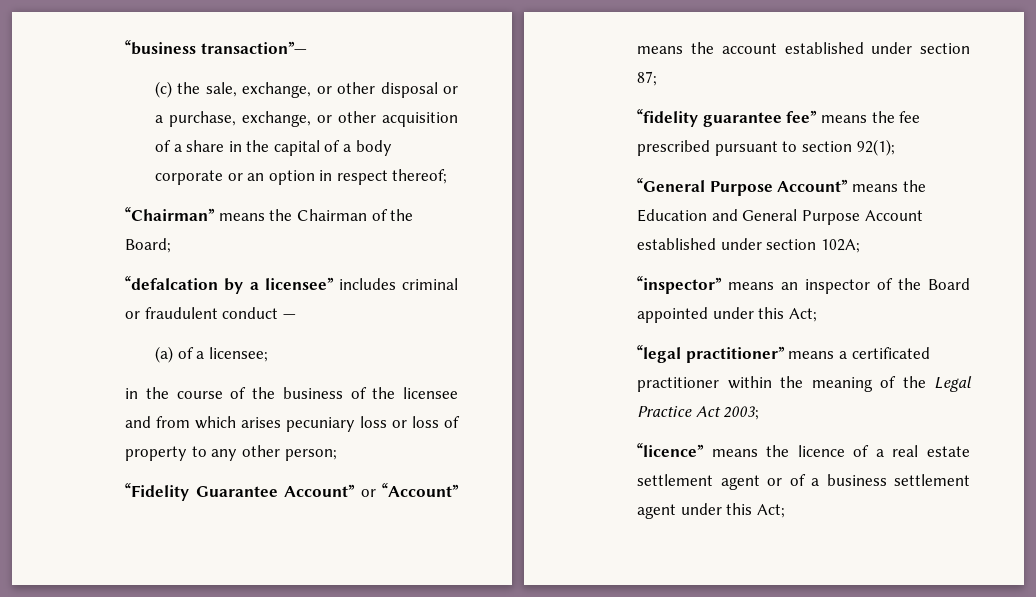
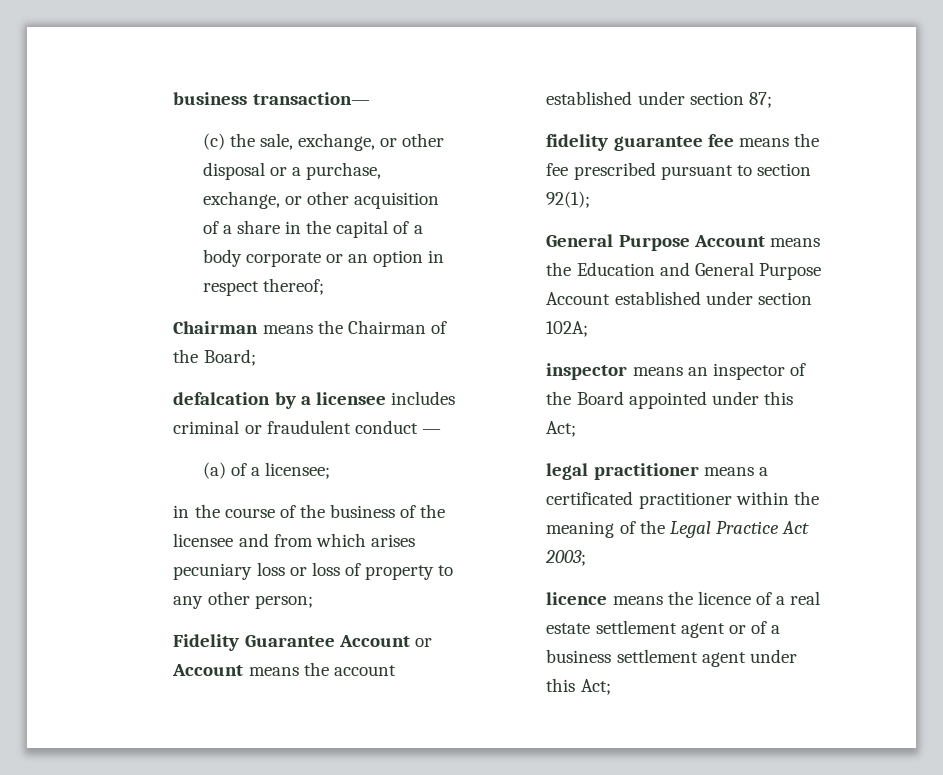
[125,40,307,55] “business transaction”— -> [173,92,370,105] business transaction—
[125,207,216,221] “Chairman” -> [173,321,259,334] Chairman
[125,276,219,290] “defalcation -> [173,392,271,405] defalcation
[264,277,334,290] licensee” -> [315,392,386,405] licensee
[125,483,459,501] “Fidelity Guarantee Account” or “Account” -> [173,634,432,651] [172,664,244,676] Fidelity Guarantee Account or Account
[637,109,818,127] “fidelity guarantee fee” -> [546,134,734,151] fidelity guarantee fee
[637,178,849,196] “General Purpose Account” -> [546,234,765,251] General Purpose Account
[637,276,723,294] “inspector” -> [546,363,628,380] inspector
[637,345,785,363] “legal practitioner” -> [546,463,699,480] legal practitioner
[637,443,705,457] “licence” -> [546,592,608,605] licence

